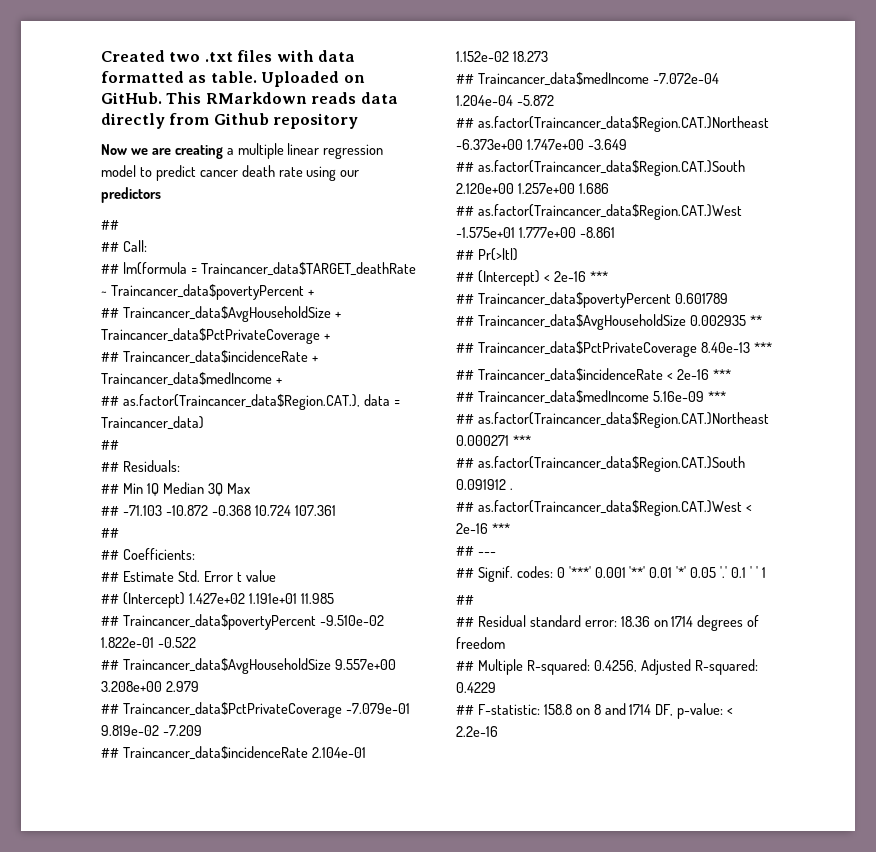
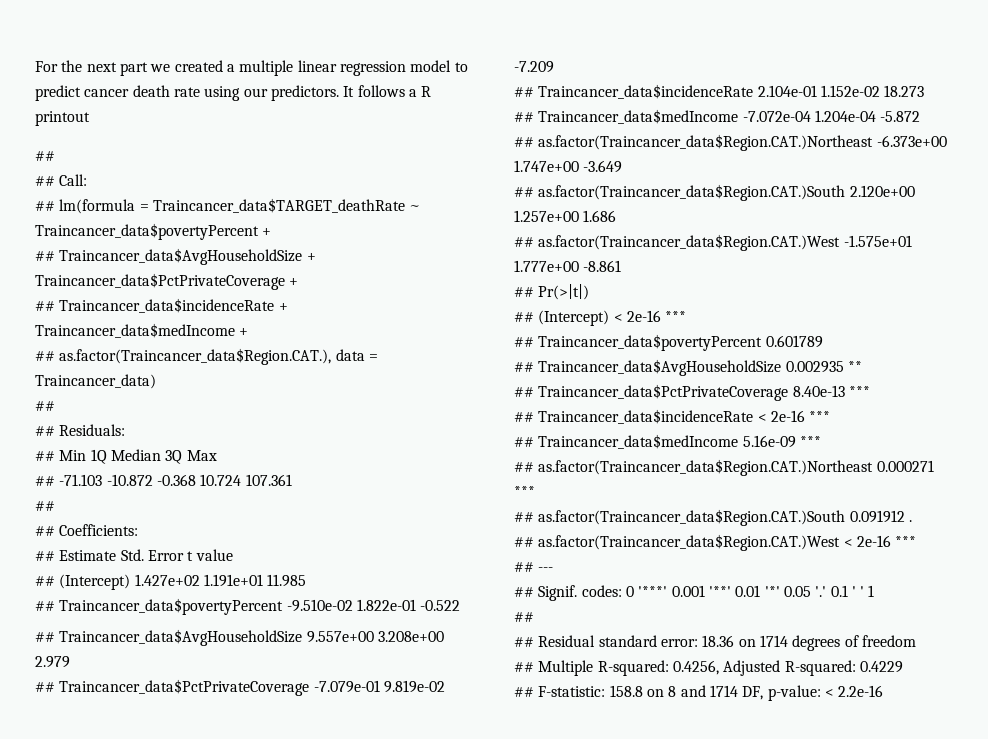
[101,50,356,62] [101,71,365,87] [101,92,398,104] [101,113,359,129] [101,144,223,159] Created two .txt files with data formatted as table. Uploaded on GitHub. This RMarkdown reads data directly from Github repository // Now we are creating -> [35,60,223,76] For the next part we created
[101,187,161,203] predictors -> [270,85,432,101] [35,111,90,126] predictors. It follows a R printout

